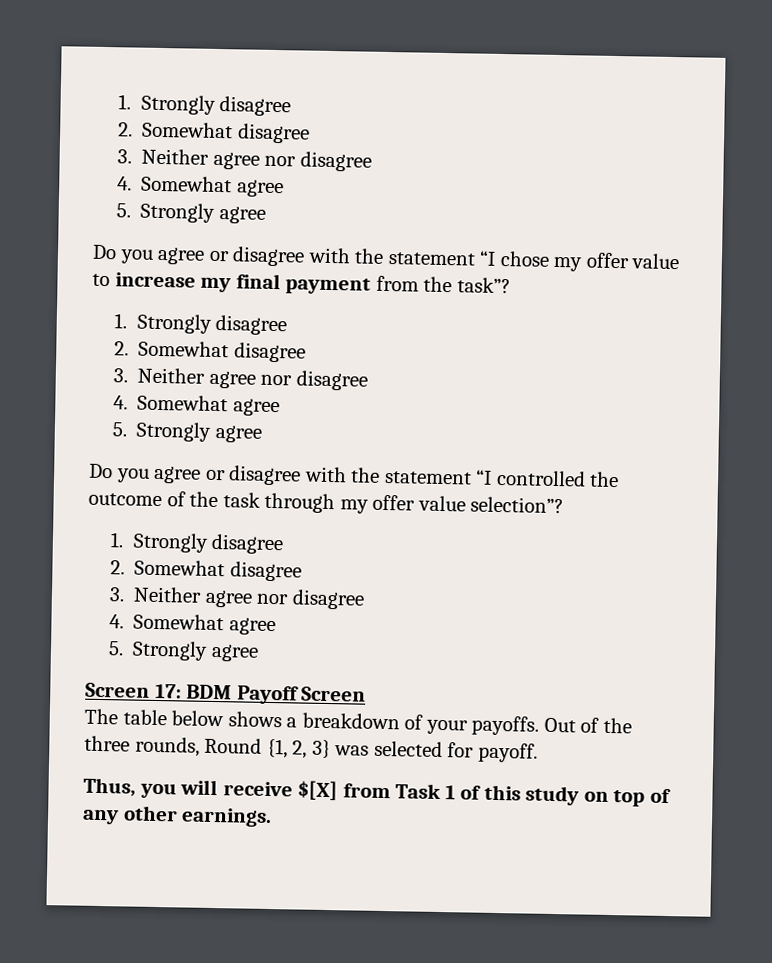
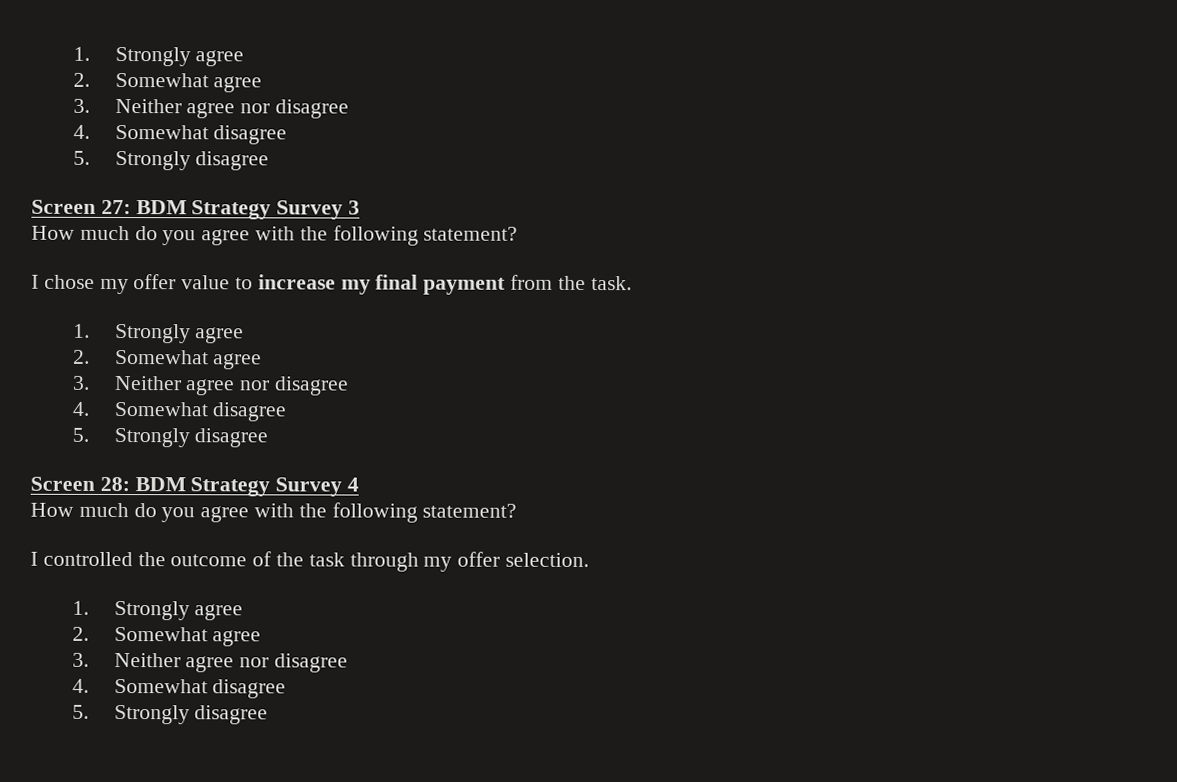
[117,94,292,117] [117,121,310,144] [116,148,372,172] [116,175,284,198] [115,202,266,224] [92,244,497,267] 1. Strongly disagree // 2. Somewhat disagree // 3. Neither agree nor disagree // 4. Somewhat agree // 5. Strongly agree // Do you agree or disagree with the statement “I -> [72,46,245,67] [72,72,263,93] [72,98,349,119] [72,124,288,145] [72,150,270,171] [31,199,361,220] [31,225,519,246] [31,274,39,289] 1. Strongly agree // 2. Somewhat agree // 3. Neither agree nor disagree // 4. Somewhat disagree // 5. Strongly disagree // Screen 27: BDM Strategy Survey 3 // How much do you agree with the following statement? // I
[456,277,511,294] [113,313,288,336] [113,340,306,363] [112,367,368,391] [112,394,280,417] [111,421,262,443] [89,463,493,486] task”? // 1. Strongly disagree // 2. Somewhat disagree // 3. Neither agree nor disagree // 4. Somewhat agree // 5. Strongly agree // Do you agree or disagree with the statement “I -> [590,276,632,291] [72,323,245,344] [72,349,263,370] [72,375,349,396] [71,401,287,422] [71,427,269,448] [30,476,360,497] [30,502,518,523] [30,551,38,566] task. // 1. Strongly agree // 2. Somewhat agree // 3. Neither agree nor disagree // 4. Somewhat disagree // 5. Strongly disagree // Screen 28: BDM Strategy Survey 4 // How much do you agree with the following statement? // I
[417,495,565,514] [109,532,285,555] [109,559,302,582] [108,586,365,610] [108,613,276,636] [107,640,259,662] [85,682,367,705] [84,708,632,736] [84,735,538,763] [83,777,671,807] [82,805,273,828] value selection”? // 1. Strongly disagree // 2. Somewhat disagree // 3. Neither agree nor disagree // 4. Somewhat agree // 5. Strongly agree // Screen 17: BDM Payoff Screen // The table below shows a breakdown of your payoffs. Out of the three rounds, Round {1, 2, 3} was selected for payoff. // Thus, you will receive $[X] from Task 1 of this study on top of any other earnings. -> [505,552,590,568] [71,600,244,621] [71,626,262,647] [71,652,348,673] [71,678,287,699] [71,704,269,725] selection. // 1. Strongly agree // 2. Somewhat agree // 3. Neither agree nor disagree // 4. Somewhat disagree // 5. Strongly disagree

